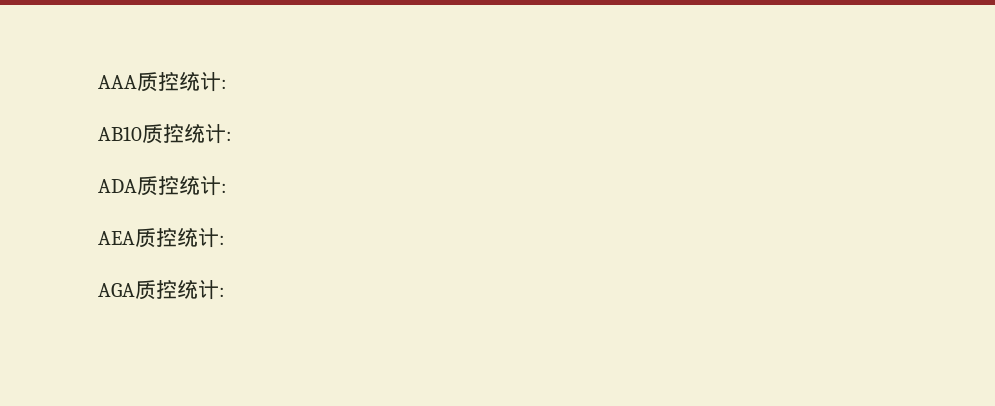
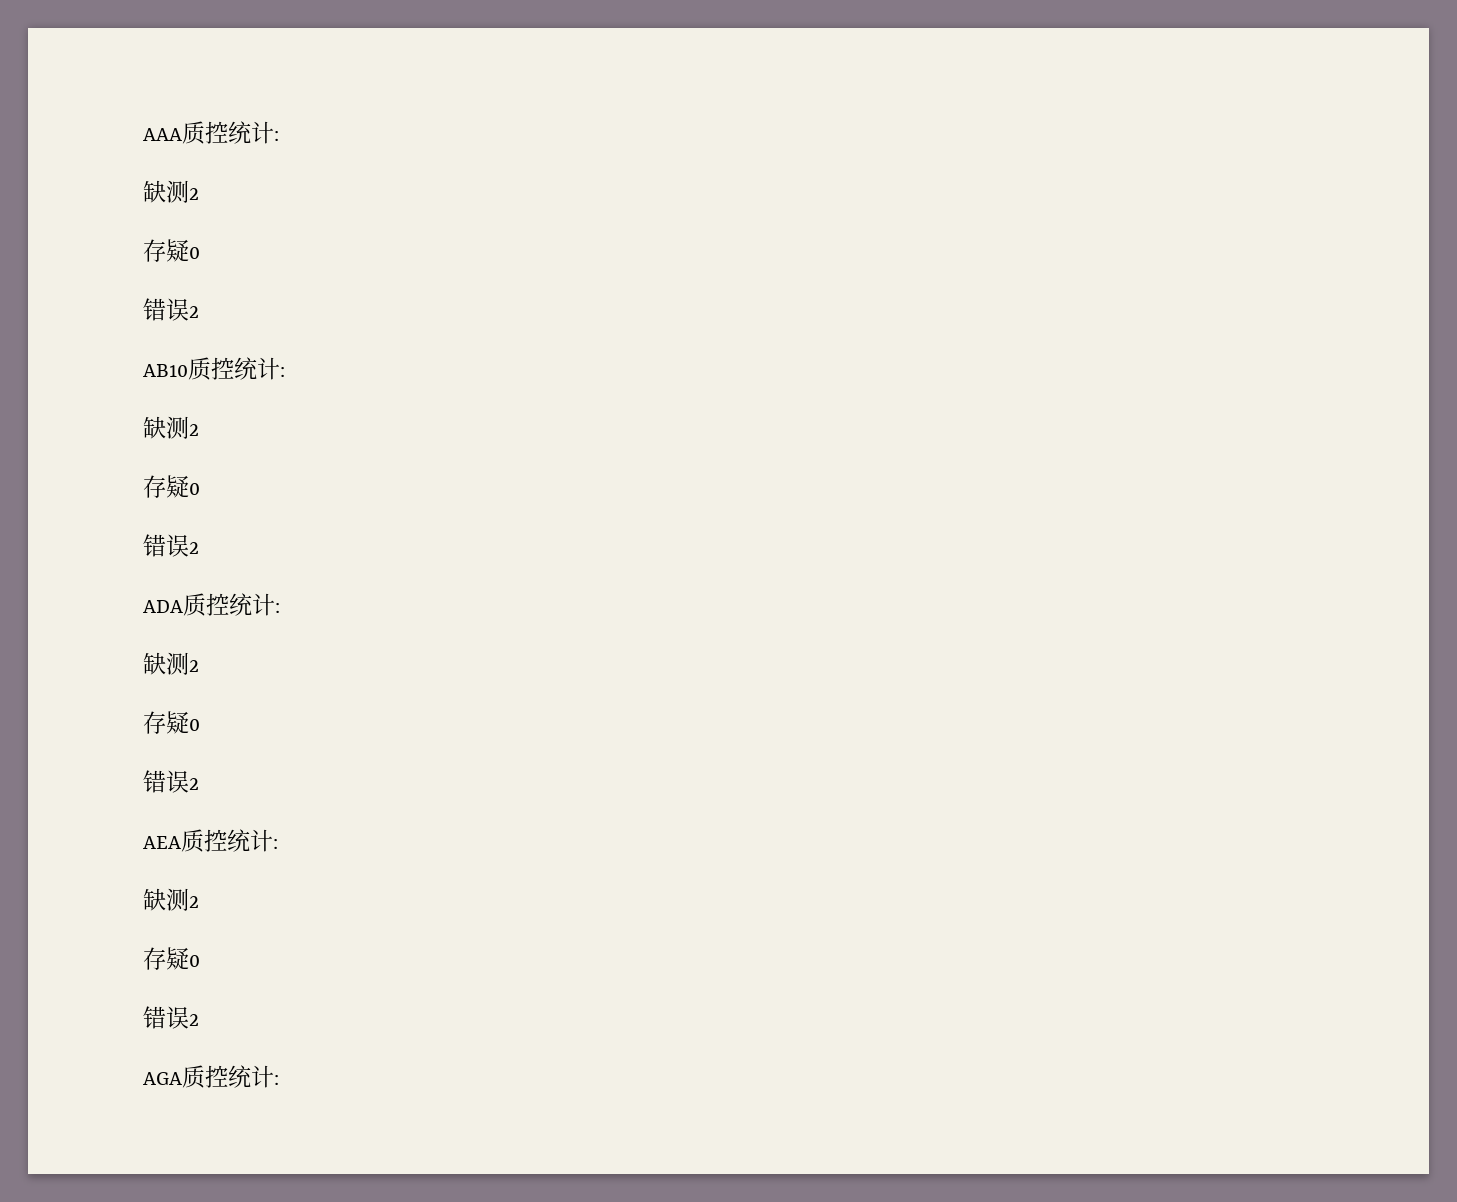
[98,124,232,144] [98,176,227,196] [98,228,225,248] AB10质控统计: // ADA质控统计: // AEA质控统计: -> [143,180,199,203] [143,239,200,262] [143,298,199,321] [143,357,285,380] [143,416,199,439] [143,475,200,498] [143,534,199,557] [143,593,280,616] [143,652,199,675] [143,711,200,734] [143,770,199,793] [143,829,278,852] [143,888,199,911] [143,947,200,970] [143,1006,199,1029] 缺测2 // 存疑0 // 错误2 // AB10质控统计: // 缺测2 // 存疑0 // 错误2 // ADA质控统计: // 缺测2 // 存疑0 // 错误2 // AEA质控统计: // 缺测2 // 存疑0 // 错误2

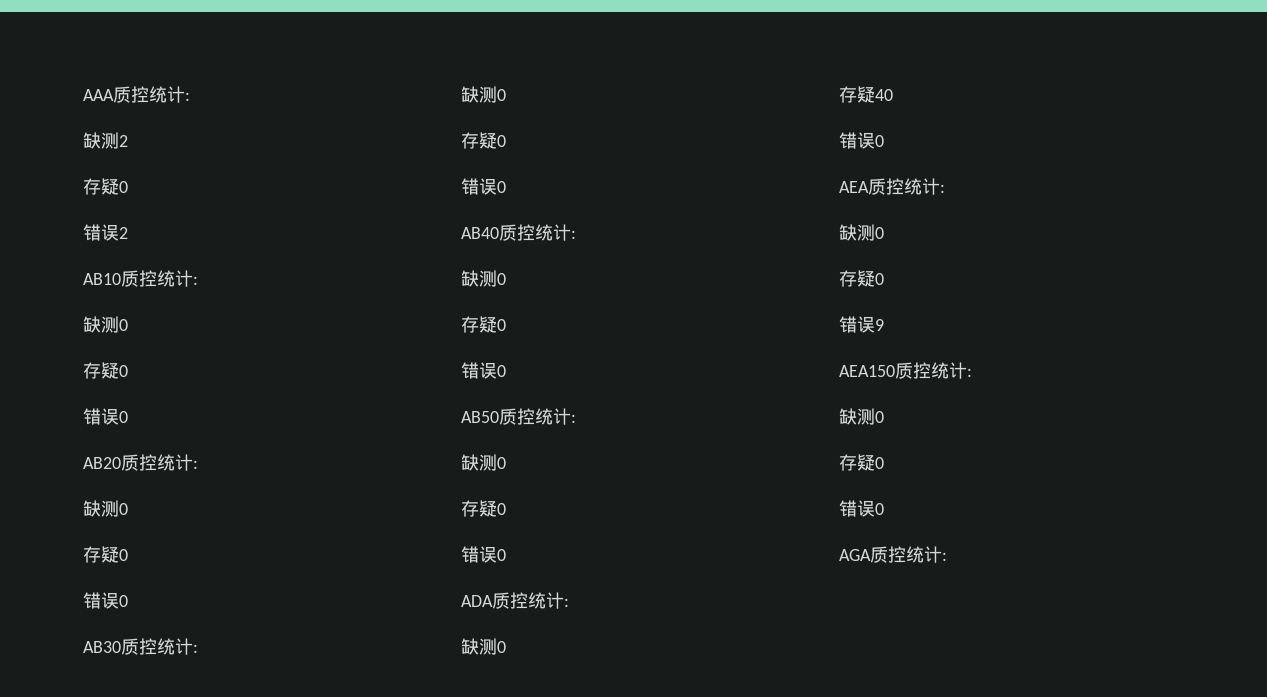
[189,424,199,436] [143,475,200,498] [143,534,199,557] 2 // 存疑0 // 错误2 -> [119,319,128,331] [83,362,128,379] [83,408,128,425] [83,454,198,471] [83,500,128,517] [83,546,128,563] [83,592,128,609] [83,638,198,655] [461,86,506,103] [461,132,506,149] [461,178,506,195] [461,224,576,241] [461,270,506,287] [461,316,506,333] [461,362,506,379] [461,408,576,425] [461,454,506,471] [461,500,506,517] [461,546,506,563] 0 // 存疑0 // 错误0 // AB20质控统计: // 缺测0 // 存疑0 // 错误0 // AB30质控统计: // 缺测0 // 存疑0 // 错误0 // AB40质控统计: // 缺测0 // 存疑0 // 错误0 // AB50质控统计: // 缺测0 // 存疑0 // 错误0
[189,660,199,672] [143,711,200,734] [143,770,199,793] 2 // 存疑0 // 错误2 -> [497,641,506,653] [839,86,893,103] [839,132,884,149] 0 // 存疑40 // 错误0
[189,896,199,908] [143,947,200,970] [143,1006,199,1029] 2 // 存疑0 // 错误2 -> [875,227,884,239] [839,270,884,287] [839,316,884,333] [839,362,972,379] [839,408,884,425] [839,454,884,471] [839,500,884,517] 0 // 存疑0 // 错误9 // AEA150质控统计: // 缺测0 // 存疑0 // 错误0

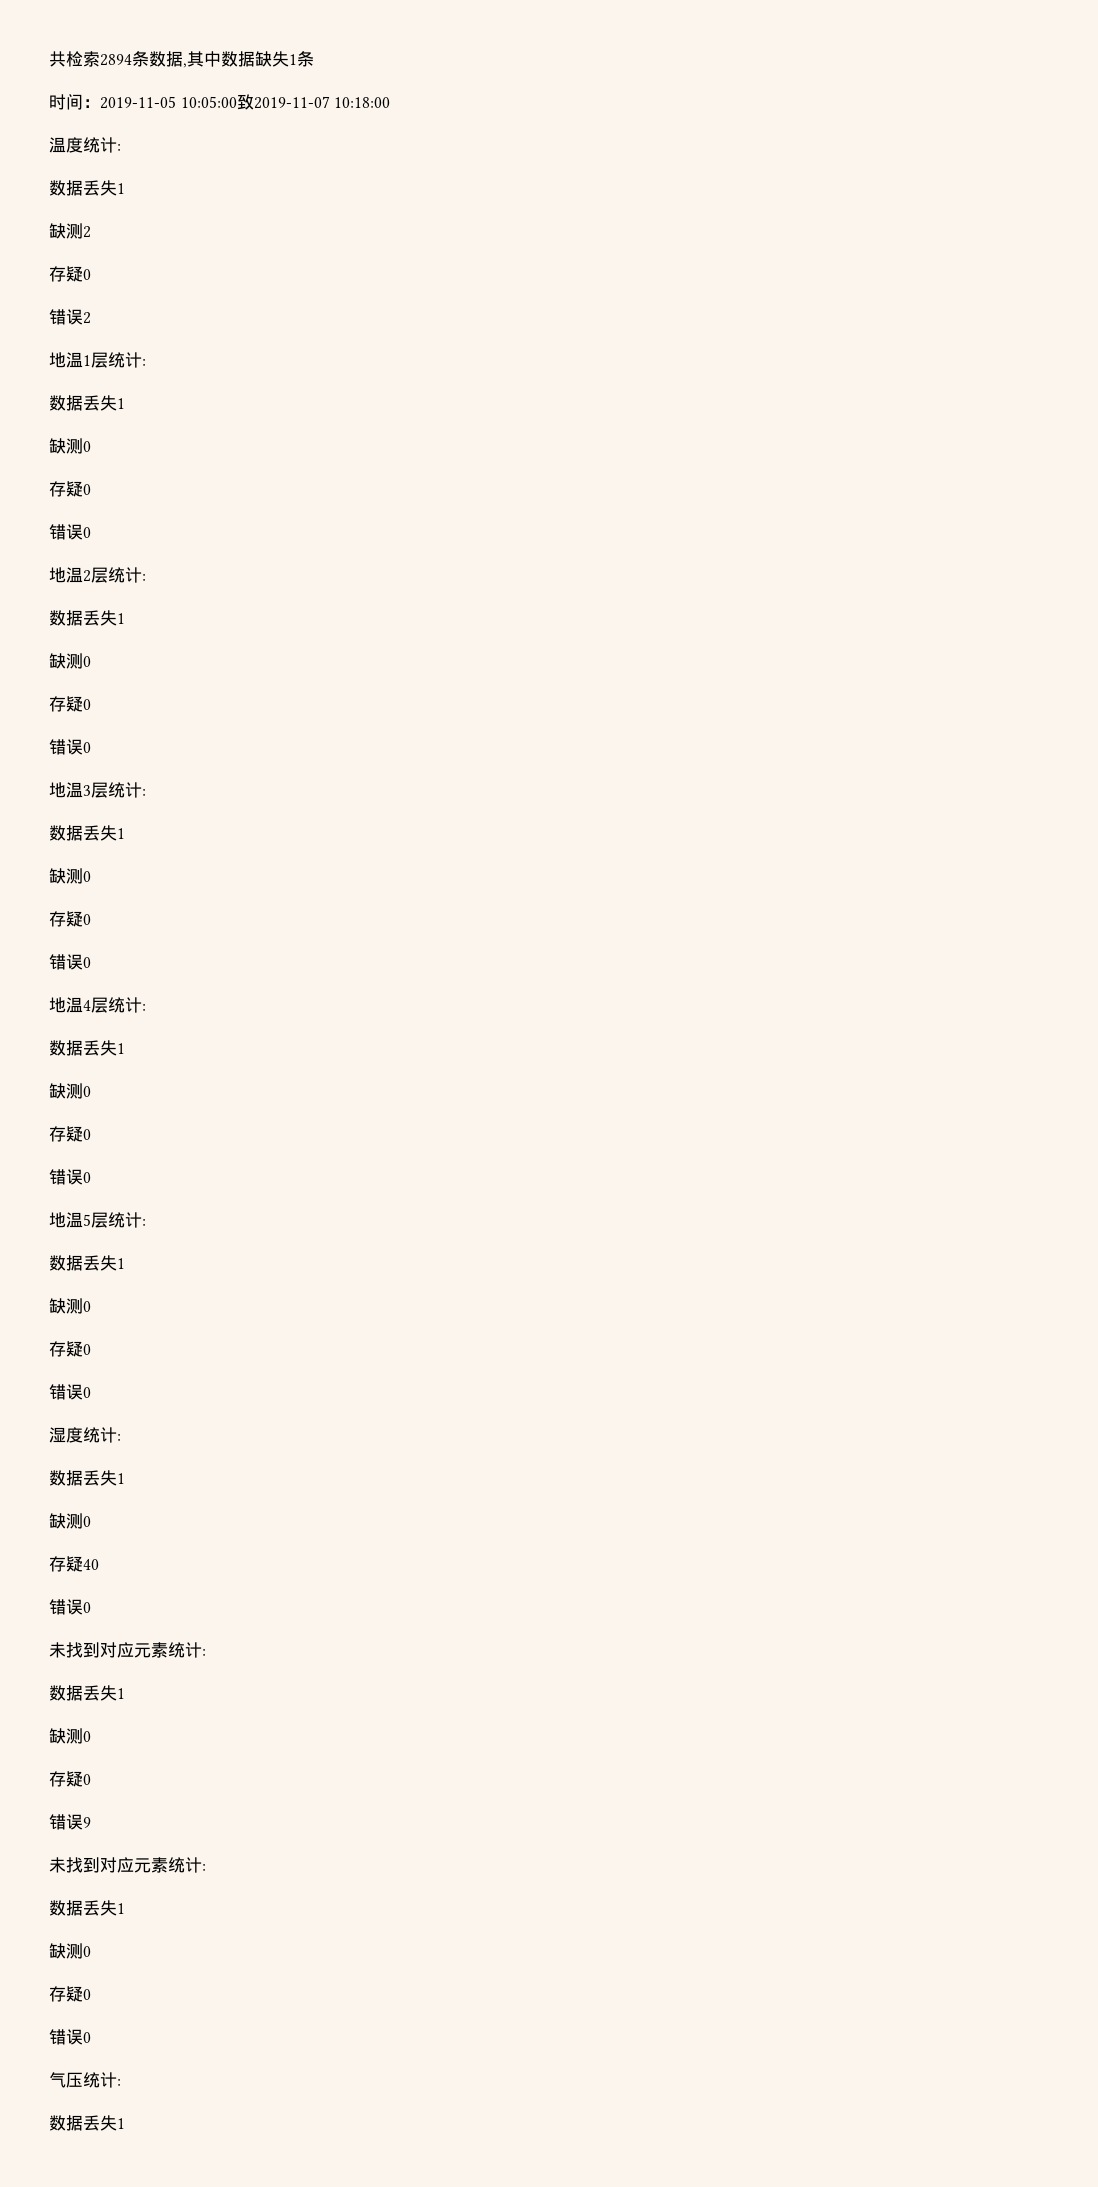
[83,86,190,103] AAA质控统计: -> [49,51,314,68] [49,94,391,110] [49,137,121,153] [49,180,125,196] 共检索2894条数据,其中数据缺失1条 // 时间：2019-11-05 10:05:00致2019-11-07 10:18:00 // 温度统计: // 数据丢失1
[83,270,198,287] [83,316,128,333] [83,362,128,379] [83,408,128,425] [83,454,198,471] [83,500,128,517] [83,546,128,563] [83,592,128,609] [83,638,198,655] [461,86,506,103] [461,132,506,149] [461,178,506,195] [461,224,576,241] [461,270,506,287] [461,316,506,333] [461,362,506,379] [461,408,576,425] [461,454,506,471] [461,500,506,517] [461,546,506,563] [461,592,569,609] AB10质控统计: // 缺测0 // 存疑0 // 错误0 // AB20质控统计: // 缺测0 // 存疑0 // 错误0 // AB30质控统计: // 缺测0 // 存疑0 // 错误0 // AB40质控统计: // 缺测0 // 存疑0 // 错误0 // AB50质控统计: // 缺测0 // 存疑0 // 错误0 // ADA质控统计: -> [49,352,146,368] [49,395,125,411] [49,438,91,454] [49,481,91,497] [49,524,91,540] [49,567,146,583] [49,610,125,626] [49,653,91,669] [49,696,91,712] [49,739,91,755] [49,782,146,798] [49,825,125,841] [49,868,91,884] [49,911,91,927] [49,954,91,970] [49,997,146,1013] [49,1040,125,1056] [49,1083,91,1099] [49,1126,91,1142] [49,1169,91,1185] [49,1212,146,1228] [49,1255,125,1271] [49,1298,91,1314] [49,1341,91,1357] [49,1384,91,1400] [49,1427,121,1443] [49,1470,125,1486] 地温1层统计: // 数据丢失1 // 缺测0 // 存疑0 // 错误0 // 地温2层统计: // 数据丢失1 // 缺测0 // 存疑0 // 错误0 // 地温3层统计: // 数据丢失1 // 缺测0 // 存疑0 // 错误0 // 地温4层统计: // 数据丢失1 // 缺测0 // 存疑0 // 错误0 // 地温5层统计: // 数据丢失1 // 缺测0 // 存疑0 // 错误0 // 湿度统计: // 数据丢失1
[839,178,945,195] AEA质控统计: -> [49,1642,206,1658] [49,1685,125,1701] 未找到对应元素统计: // 数据丢失1
[839,362,972,379] [839,408,884,425] [839,454,884,471] [839,500,884,517] [839,546,947,563] AEA150质控统计: // 缺测0 // 存疑0 // 错误0 // AGA质控统计: -> [49,1857,206,1873] [49,1900,125,1916] [49,1943,91,1959] [49,1986,91,2002] [49,2029,91,2045] [49,2072,121,2088] [49,2115,125,2131] 未找到对应元素统计: // 数据丢失1 // 缺测0 // 存疑0 // 错误0 // 气压统计: // 数据丢失1

